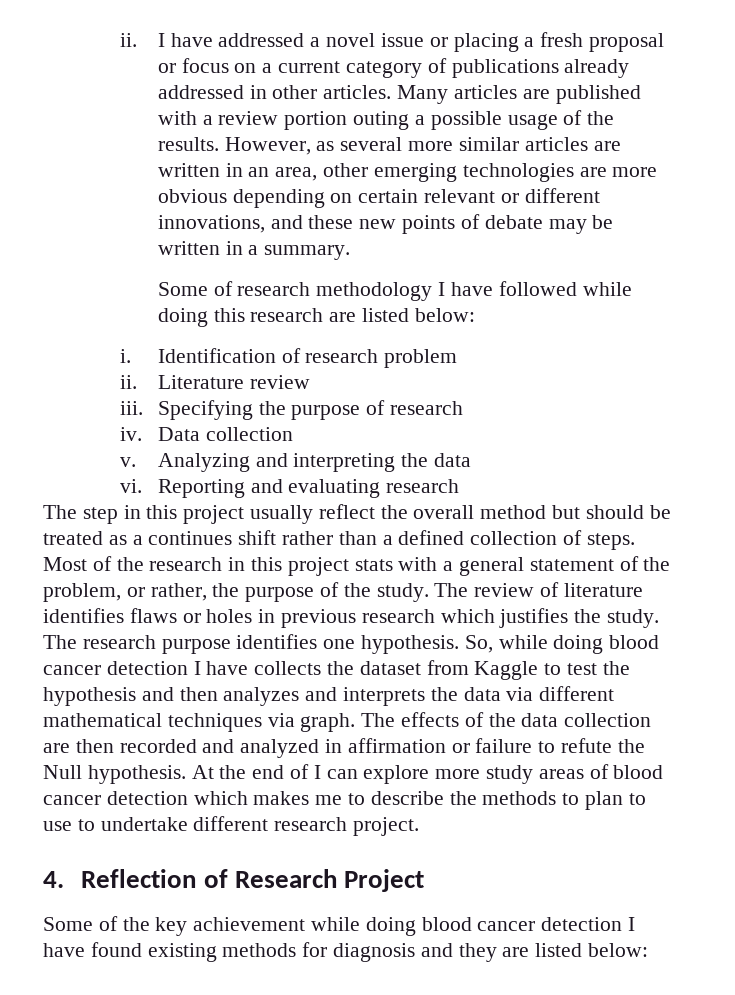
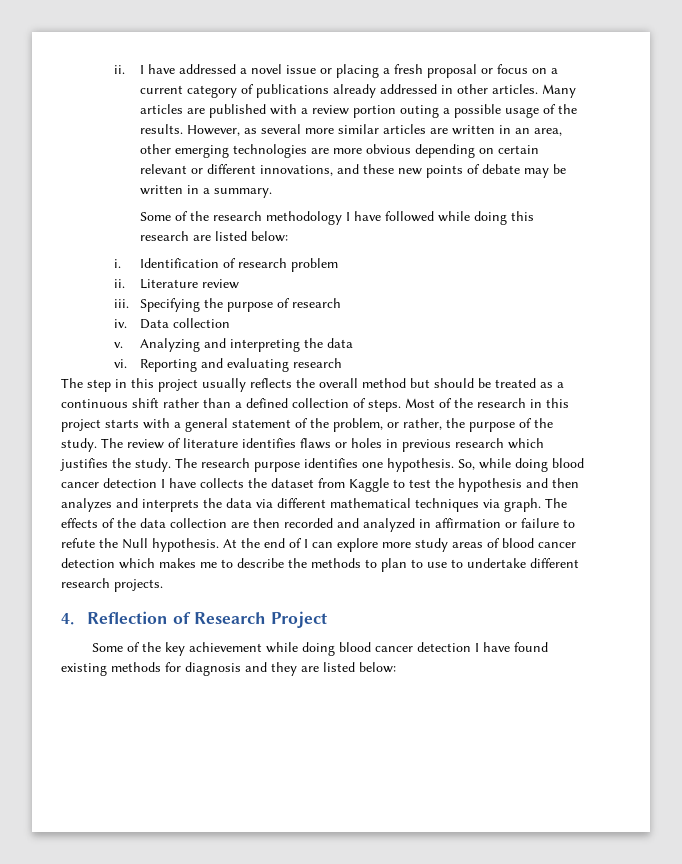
(233, 288) none -> [190,211,210,221] the
[318,504,375,519] reflect -> [250,378,292,388] reflects
[148,531,233,545] continues -> [61,399,128,408] continuous
[354,559,393,571] stats -> [105,419,139,428] starts
[353,817,420,836] project. -> [114,579,163,592] projects.

